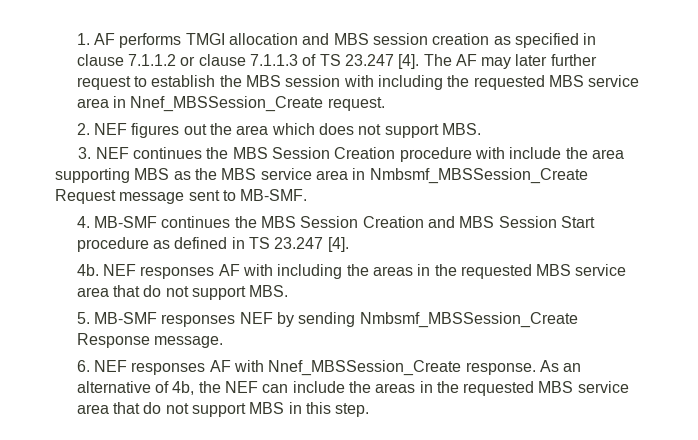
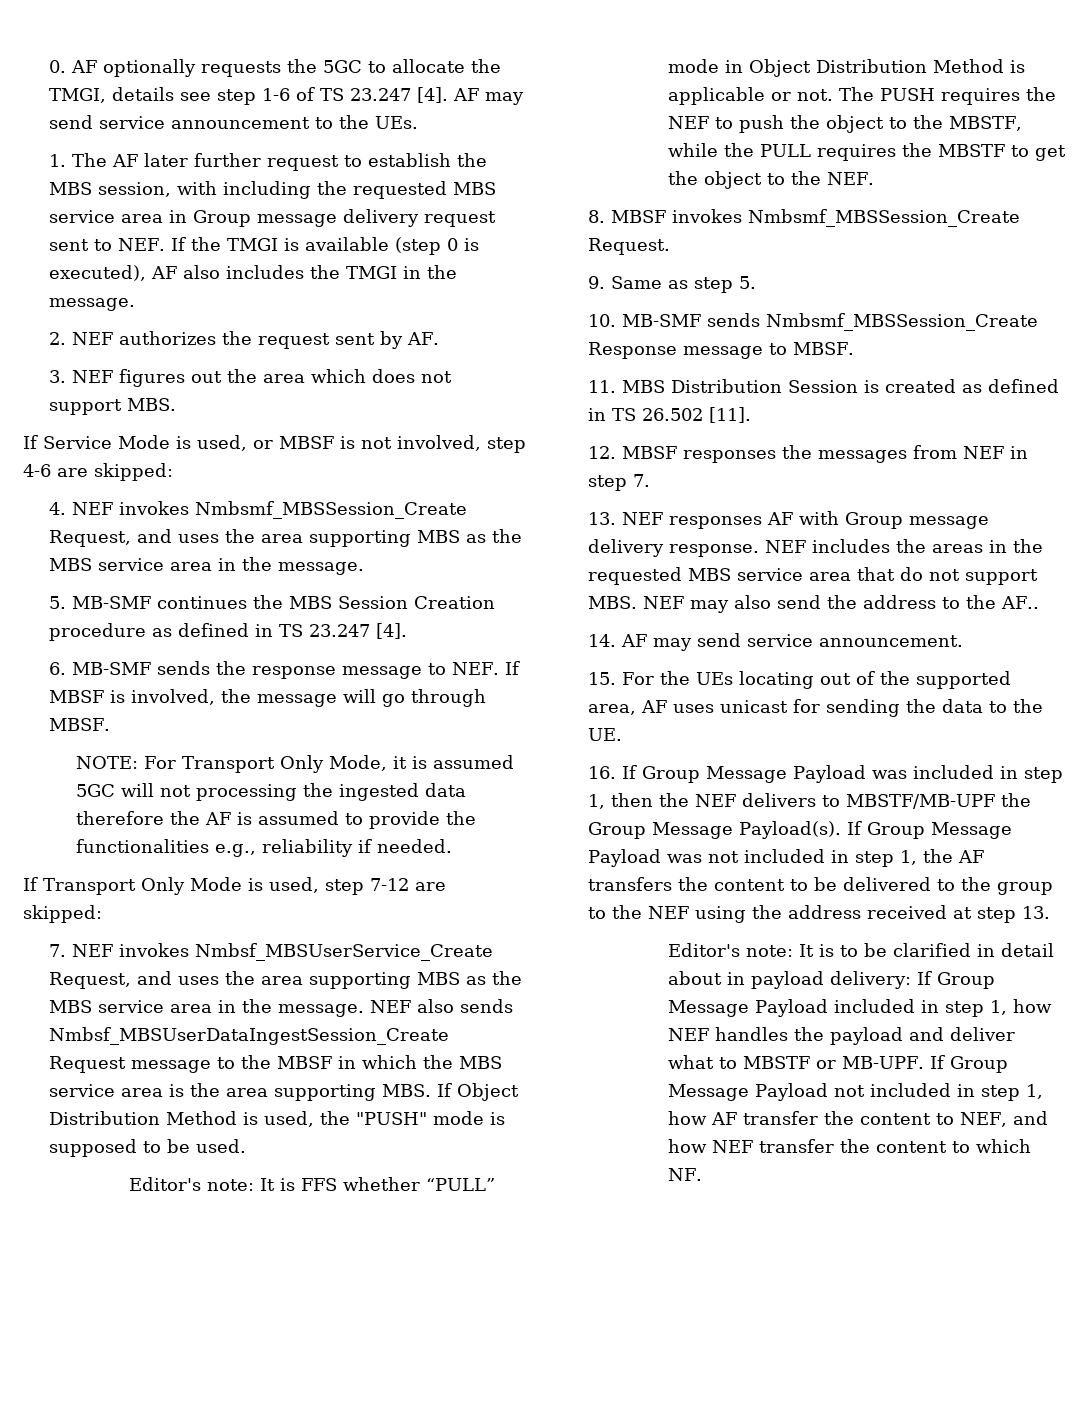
[76,33,597,48] [76,54,420,69] 1. AF performs TMGI allocation and MBS session creation as specified in clause 7.1.1.2 or clause 7.1.1.3 of TS 23.247 [4]. -> [49,59,502,77] [49,87,525,105] [49,115,419,129] [49,154,67,167] 0. AF optionally requests the 5GC to allocate the TMGI, details see step 1-6 of TS 23.247 [4]. AF may send service announcement to the UEs. // 1.
[481,57,512,69] may -> (139, 160) none
[285,75,341,87] session -> [98,182,172,197] session,
[130,96,385,112] [76,123,90,135] Nnef_MBSSession_Create request. // 2. -> [193,209,497,227] [49,237,480,255] [49,265,458,281] [49,298,136,311] [49,331,440,349] [49,370,67,383] Group message delivery request sent to NEF. If the TMGI is available (step 0 is executed), AF also includes the TMGI in the message. // 2. NEF authorizes the request sent by AF. // 3.
[78,147,562,162] 3. NEF continues the MBS Session Creation procedure with include -> [23,435,526,453] [23,463,173,481] [49,501,468,519] [49,529,220,547] If Service Mode is used, or MBSF is not involved, step 4-6 are skipped: // 4. NEF invokes Nmbsmf_MBSSession_Create Request, and uses
[369,168,588,184] [55,189,308,204] [76,216,90,228] Nmbsmf_MBSSession_Create Request message sent to MB-SMF. // 4. -> [242,557,365,575] [49,596,67,609] the message. // 5.
[427,216,595,228] and MBS Session Start -> (496, 602) none
[76,264,343,279] 4b. NEF responses AF with including -> [49,661,521,679] [49,689,487,707] [49,718,111,731] [75,755,514,773] [75,783,466,801] [75,811,476,829] [75,839,452,857] [23,877,446,895] [23,905,102,923] [49,943,494,961] [49,971,523,989] [49,999,514,1017] [49,1027,450,1045] [49,1055,503,1073] [49,1083,520,1101] [49,1111,506,1127] [49,1139,247,1157] [128,1177,495,1191] [667,59,1025,77] [667,87,1056,105] [667,115,1022,133] [667,143,1066,161] [667,171,874,189] [588,209,1021,227] [588,238,671,255] [588,276,757,293] [588,313,1039,331] [588,342,855,359] [588,379,1060,393] [588,407,752,423] [588,445,1029,463] [588,474,651,491] [588,511,990,529] [588,539,891,557] 6. MB-SMF sends the response message to NEF. If MBSF is involved, the message will go through MBSF. // NOTE: For Transport Only Mode, it is assumed 5GC will not processing the ingested data therefore the AF is assumed to provide the functionalities e.g., reliability if needed. // If Transport Only Mode is used, step 7-12 are skipped: // 7. NEF invokes Nmbsf_MBSUserService_Create Request, and uses the area supporting MBS as the MBS service area in the message. NEF also sends Nmbsf_MBSUserDataIngestSession_Create Request message to the MBSF in which the MBS service area is the area supporting MBS. If Object Distribution Method is used, the "PUSH" mode is supposed to be used. // Editor's note: It is FFS whether “PULL” mode in Object Distribution Method is applicable or not. The PUSH requires the NEF to push the object to the MBSTF, while the PULL requires the MBSTF to get the object to the NEF. // 8. MBSF invokes Nmbsmf_MBSSession_Create Request. // 9. Same as step 5. // 10. MB-SMF sends Nmbsmf_MBSSession_Create Response message to MBSF. // 11. MBS Distribution Session is created as defined in TS 26.502 [11]. // 12. MBSF responses the messages from NEF in step 7. // 13. NEF responses AF with Group message delivery response. NEF includes
[76,312,578,328] [76,333,223,348] [76,360,582,376] [76,381,629,396] [76,402,370,417] // 5. MB-SMF responses NEF by sending Nmbsmf_MBSSession_Create Response message. // 6. NEF responses AF with Nnef_MBSSession_Create response. As an alternative of 4b, the NEF can include the areas in the requested MBS service area that do not support MBS in this step. -> [643,595,1040,613] [588,633,964,651] [588,671,1012,689] [588,699,1044,717] [588,728,623,741] [588,765,1064,783] [588,793,1032,809] [588,821,1013,839] [588,849,985,867] [588,877,1054,895] [588,905,1051,923] [667,943,1054,957] [667,971,995,989] [667,999,1052,1017] [667,1027,1015,1045] [667,1055,1008,1073] [667,1083,1043,1101] [667,1111,1048,1127] [667,1139,1031,1153] [667,1168,702,1181] NEF may also send the address to the AF.. // 14. AF may send service announcement. // 15. For the UEs locating out of the supported area, AF uses unicast for sending the data to the UE. // 16. If Group Message Payload was included in step 1, then the NEF delivers to MBSTF/MB-UPF the Group Message Payload(s). If Group Message Payload was not included in step 1, the AF transfers the content to be delivered to the group to the NEF using the address received at step 13. // Editor's note: It is to be clarified in detail about in payload delivery: If Group Message Payload included in step 1, how NEF handles the payload and deliver what to MBSTF or MB-UPF. If Group Message Payload not included in step 1, how AF transfer the content to NEF, and how NEF transfer the content to which NF.

